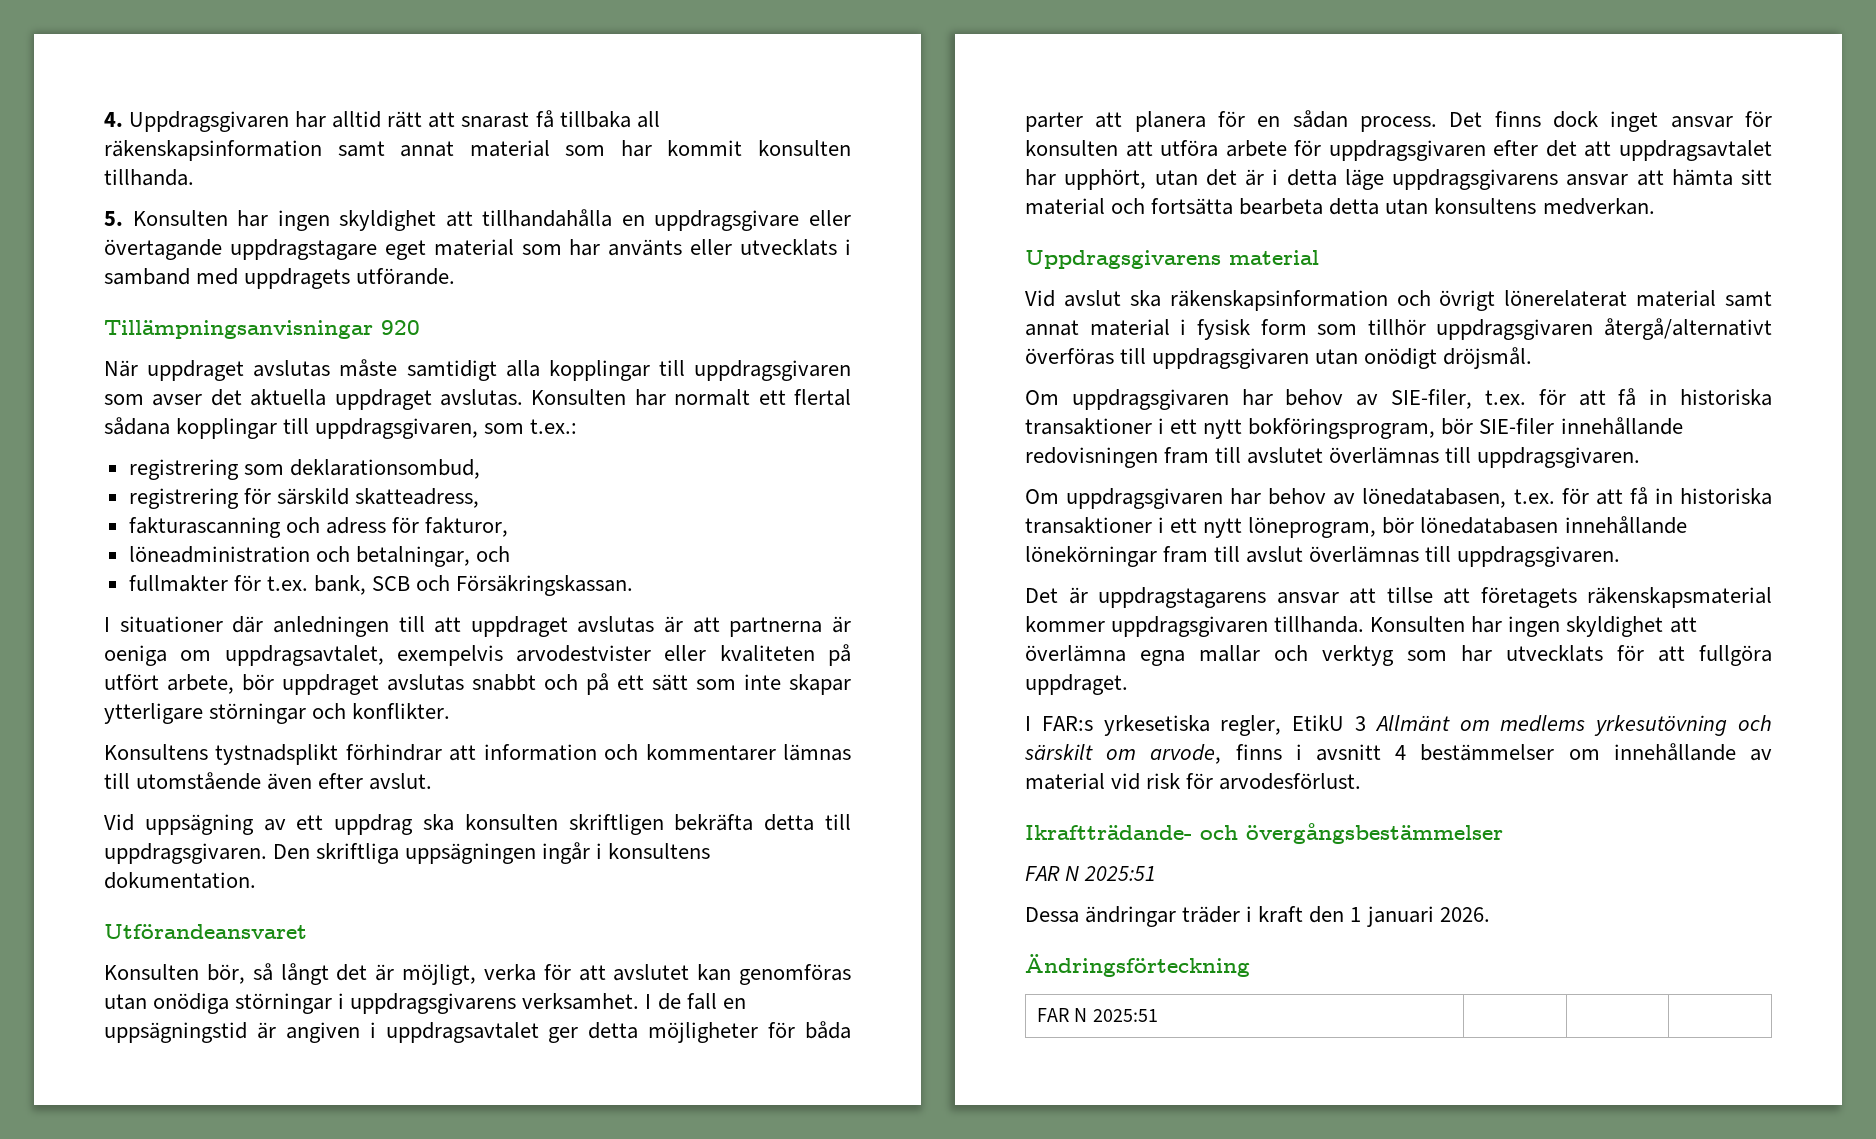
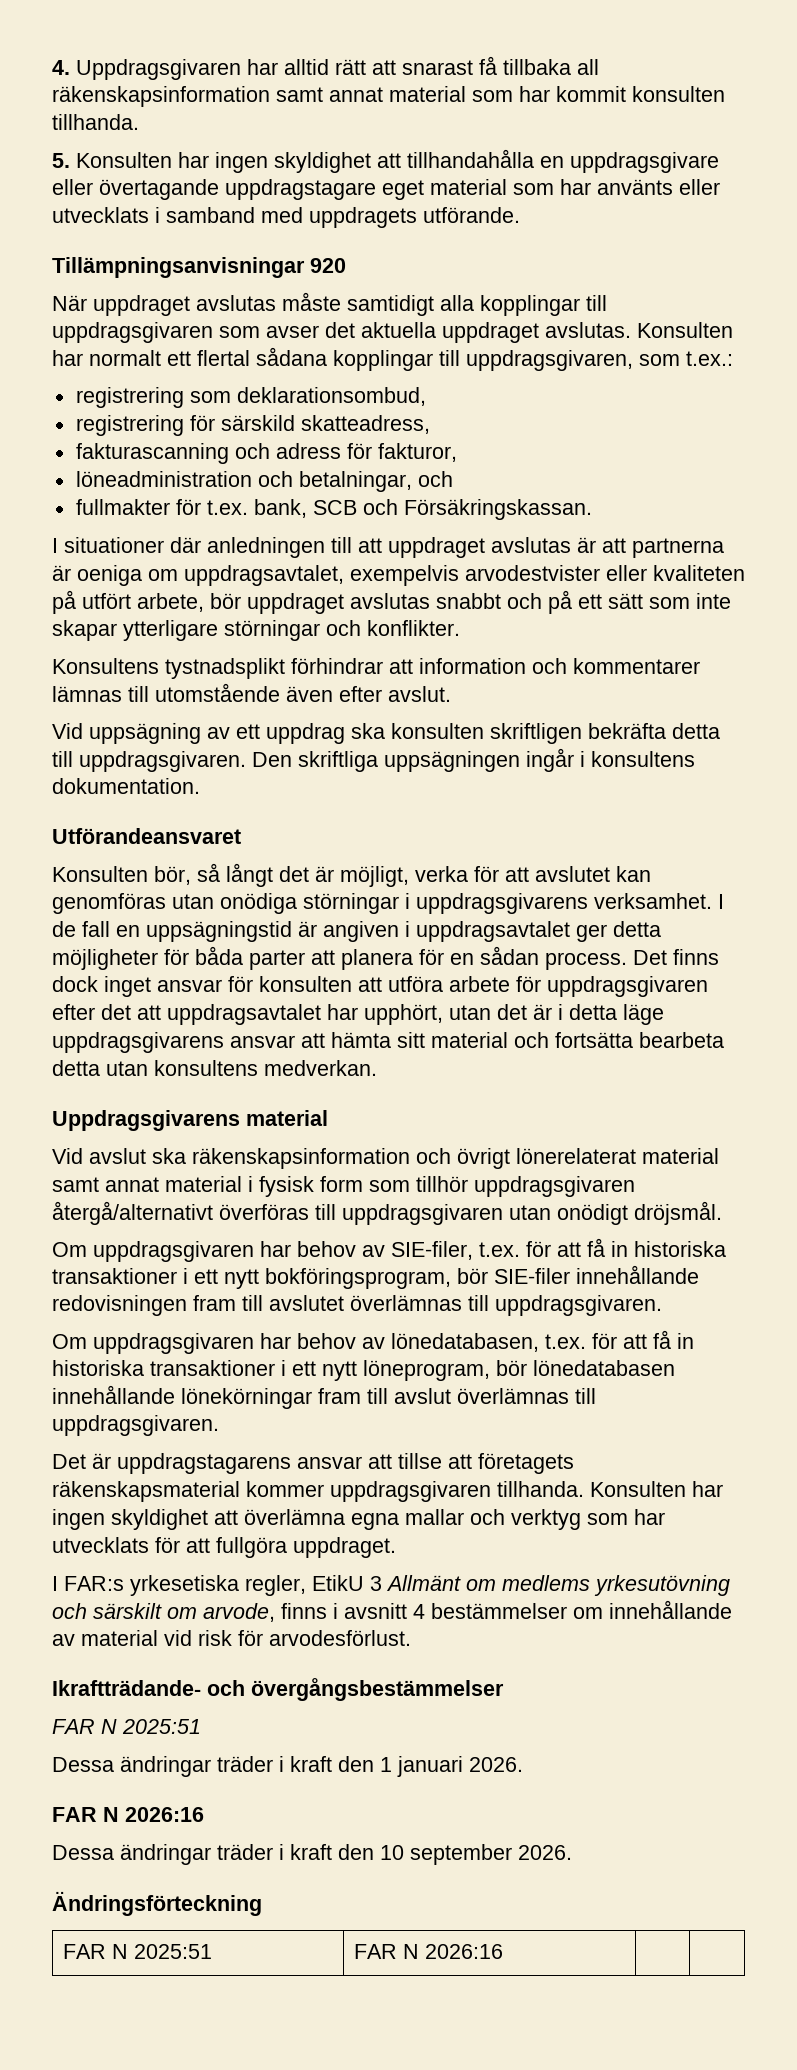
(1490, 914) none -> [52,1807,204,1822] [52,1844,572,1865] // FAR N 2026:16 // Dessa ändringar träder i kraft den 10 september 2026.
(1158, 1015) none -> [353,1944,503,1959] FAR N 2026:16

